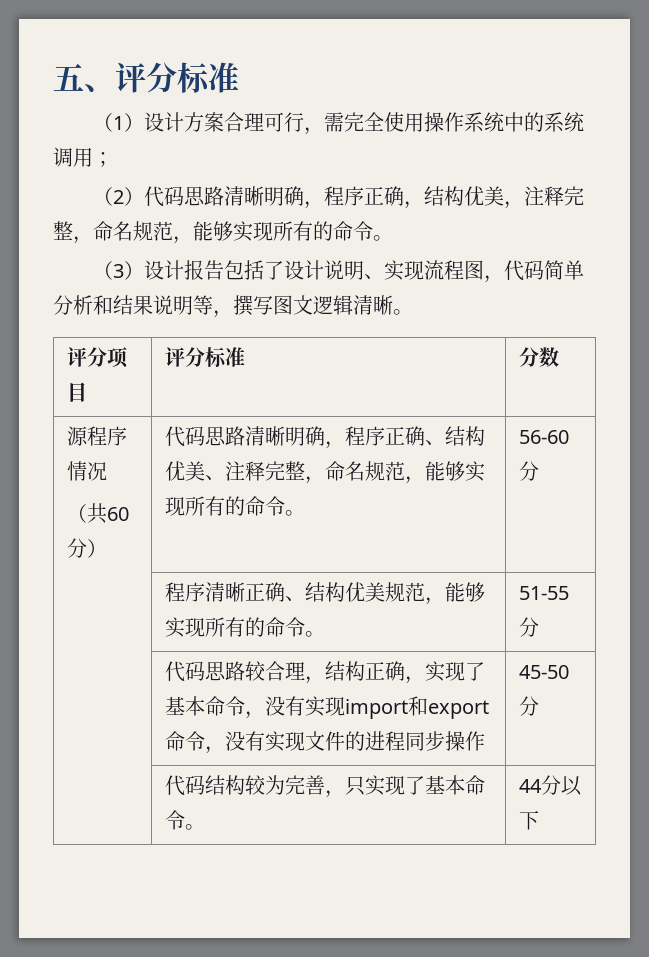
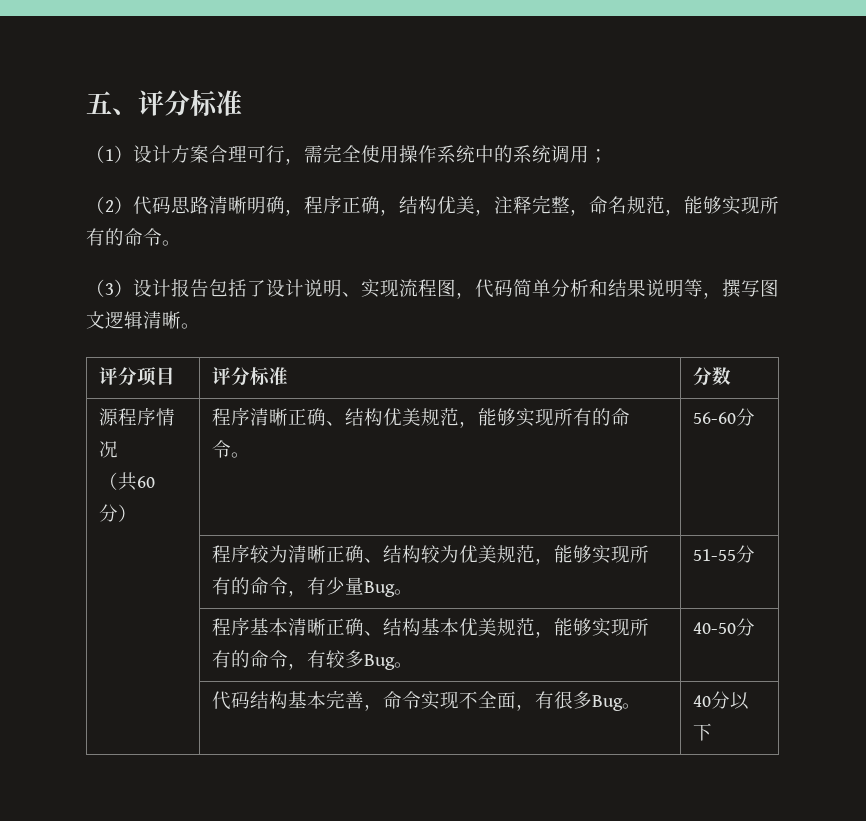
[164,426,485,449] [164,461,485,484] [164,496,305,516] [518,430,569,444] [518,461,539,481] | 代码思路清晰明确，程序正确、结构优美、注释完整，命名规范，能够实现所有的命令。 | 56-60分 // -> (138, 513) none
[518,586,569,600] [518,617,539,637] [164,661,485,684] [164,696,489,719] [164,731,485,754] [518,665,569,679] [518,696,539,716] [164,775,485,798] [164,810,205,830] [518,779,542,793] 51-55分 // | 代码思路较合理，结构正确，实现了基本命令，没有实现import和export命令，没有实现文件的进程同步操作 | 45-50分 // | 代码结构较为完善，只实现了基本命令。 | 44 -> [693,408,756,426] [212,545,650,565] [212,577,414,597] [693,545,756,563] [212,618,650,638] [212,650,414,670] [693,618,756,636] [212,690,642,711] [693,695,712,707] 56-60分 // | 程序较为清晰正确、结构较为优美规范，能够实现所有的命令，有少量Bug。 | 51-55分 // | 程序基本清晰正确、结构基本优美规范，能够实现所有的命令，有较多Bug。 | 40-50分 // | 代码结构基本完善，命令实现不全面，有很多Bug。 | 40

